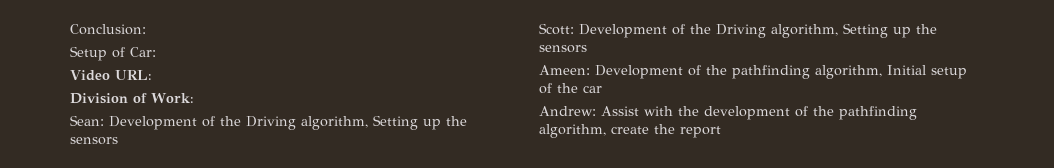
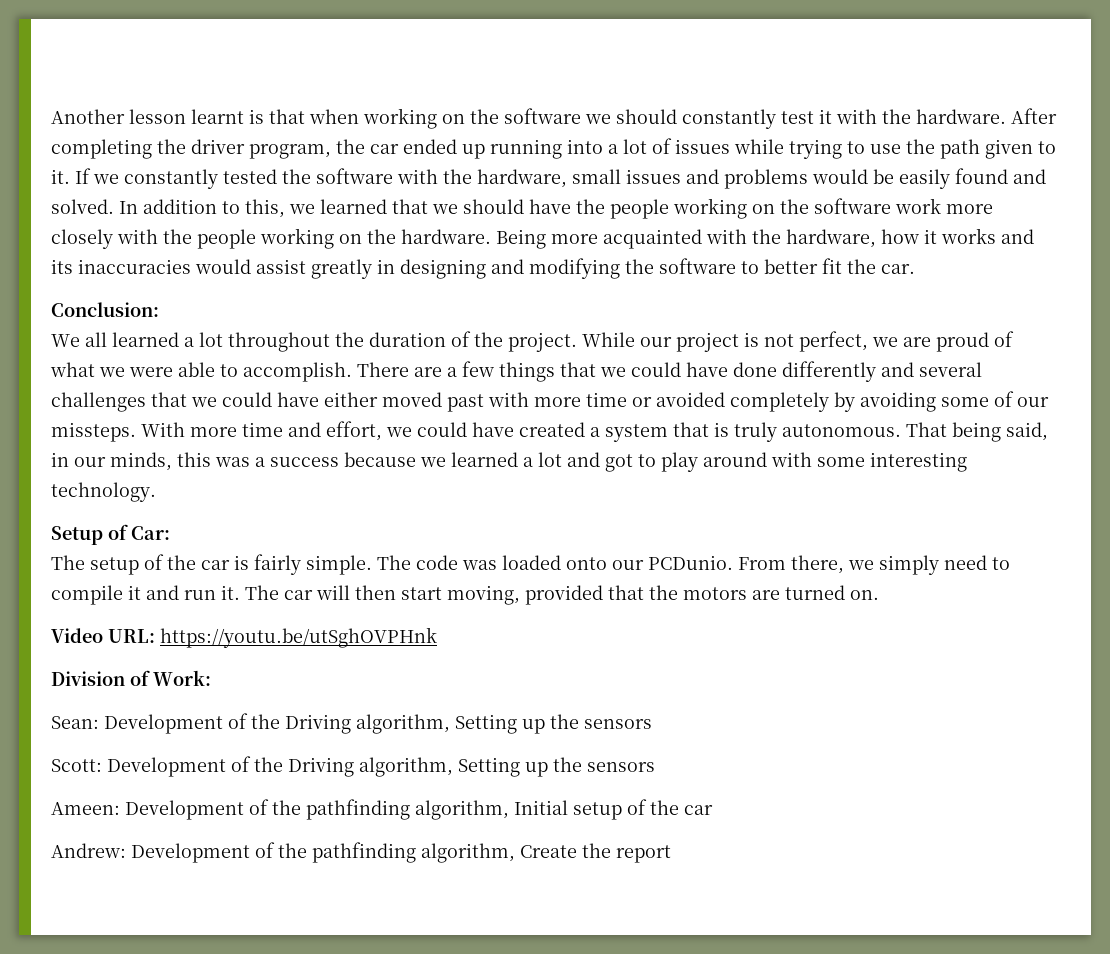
[70,24,146,35] [70,46,156,61] Conclusion: // Setup of Car: -> [51,108,1057,129] [51,138,1056,159] [51,168,1046,189] [51,198,993,219] [51,228,1034,249] [51,258,915,279] [51,302,159,317] [51,331,1014,352] [50,361,982,382] [51,391,1049,412] [51,421,1048,442] [51,452,967,472] [51,482,156,502] [51,524,170,545] [51,554,1010,575] [51,585,879,605] Another lesson learnt is that when working on the software we should constantly test it with the hardware. After completing the driver program, the car ended up running into a lot of issues while trying to use the path given to it. If we constantly tested the software with the hardware, small issues and problems would be easily found and solved. In addition to this, we learned that we should have the people working on the software work more closely with the people working on the hardware. Being more acquainted with the hardware, how it works and its inaccuracies would assist greatly in designing and modifying the software to better fit the car. // Conclusion: // We all learned a lot throughout the duration of the project. While our project is not perfect, we are proud of what we were able to accomplish. There are a few things that we could have done differently and several challenges that we could have either moved past with more time or avoided completely by avoiding some of our missteps. With more time and effort, we could have created a system that is truly autonomous. That being said, in our minds, this was a success because we learned a lot and got to play around with some interesting technology. // Setup of Car: // The setup of the car is fairly simple. The code was loaded onto our PCDunio. From there, we simply need to compile it and run it. The car will then start moving, provided that the motors are turned on.
(152, 75) none -> [160,627,437,648] https://youtu.be/utSghOVPHnk
[601,106,917,120] [539,124,649,138] Assist with the development of the pathfinding algorithm, create -> [131,842,577,863] Development of the pathfinding algorithm, Create

